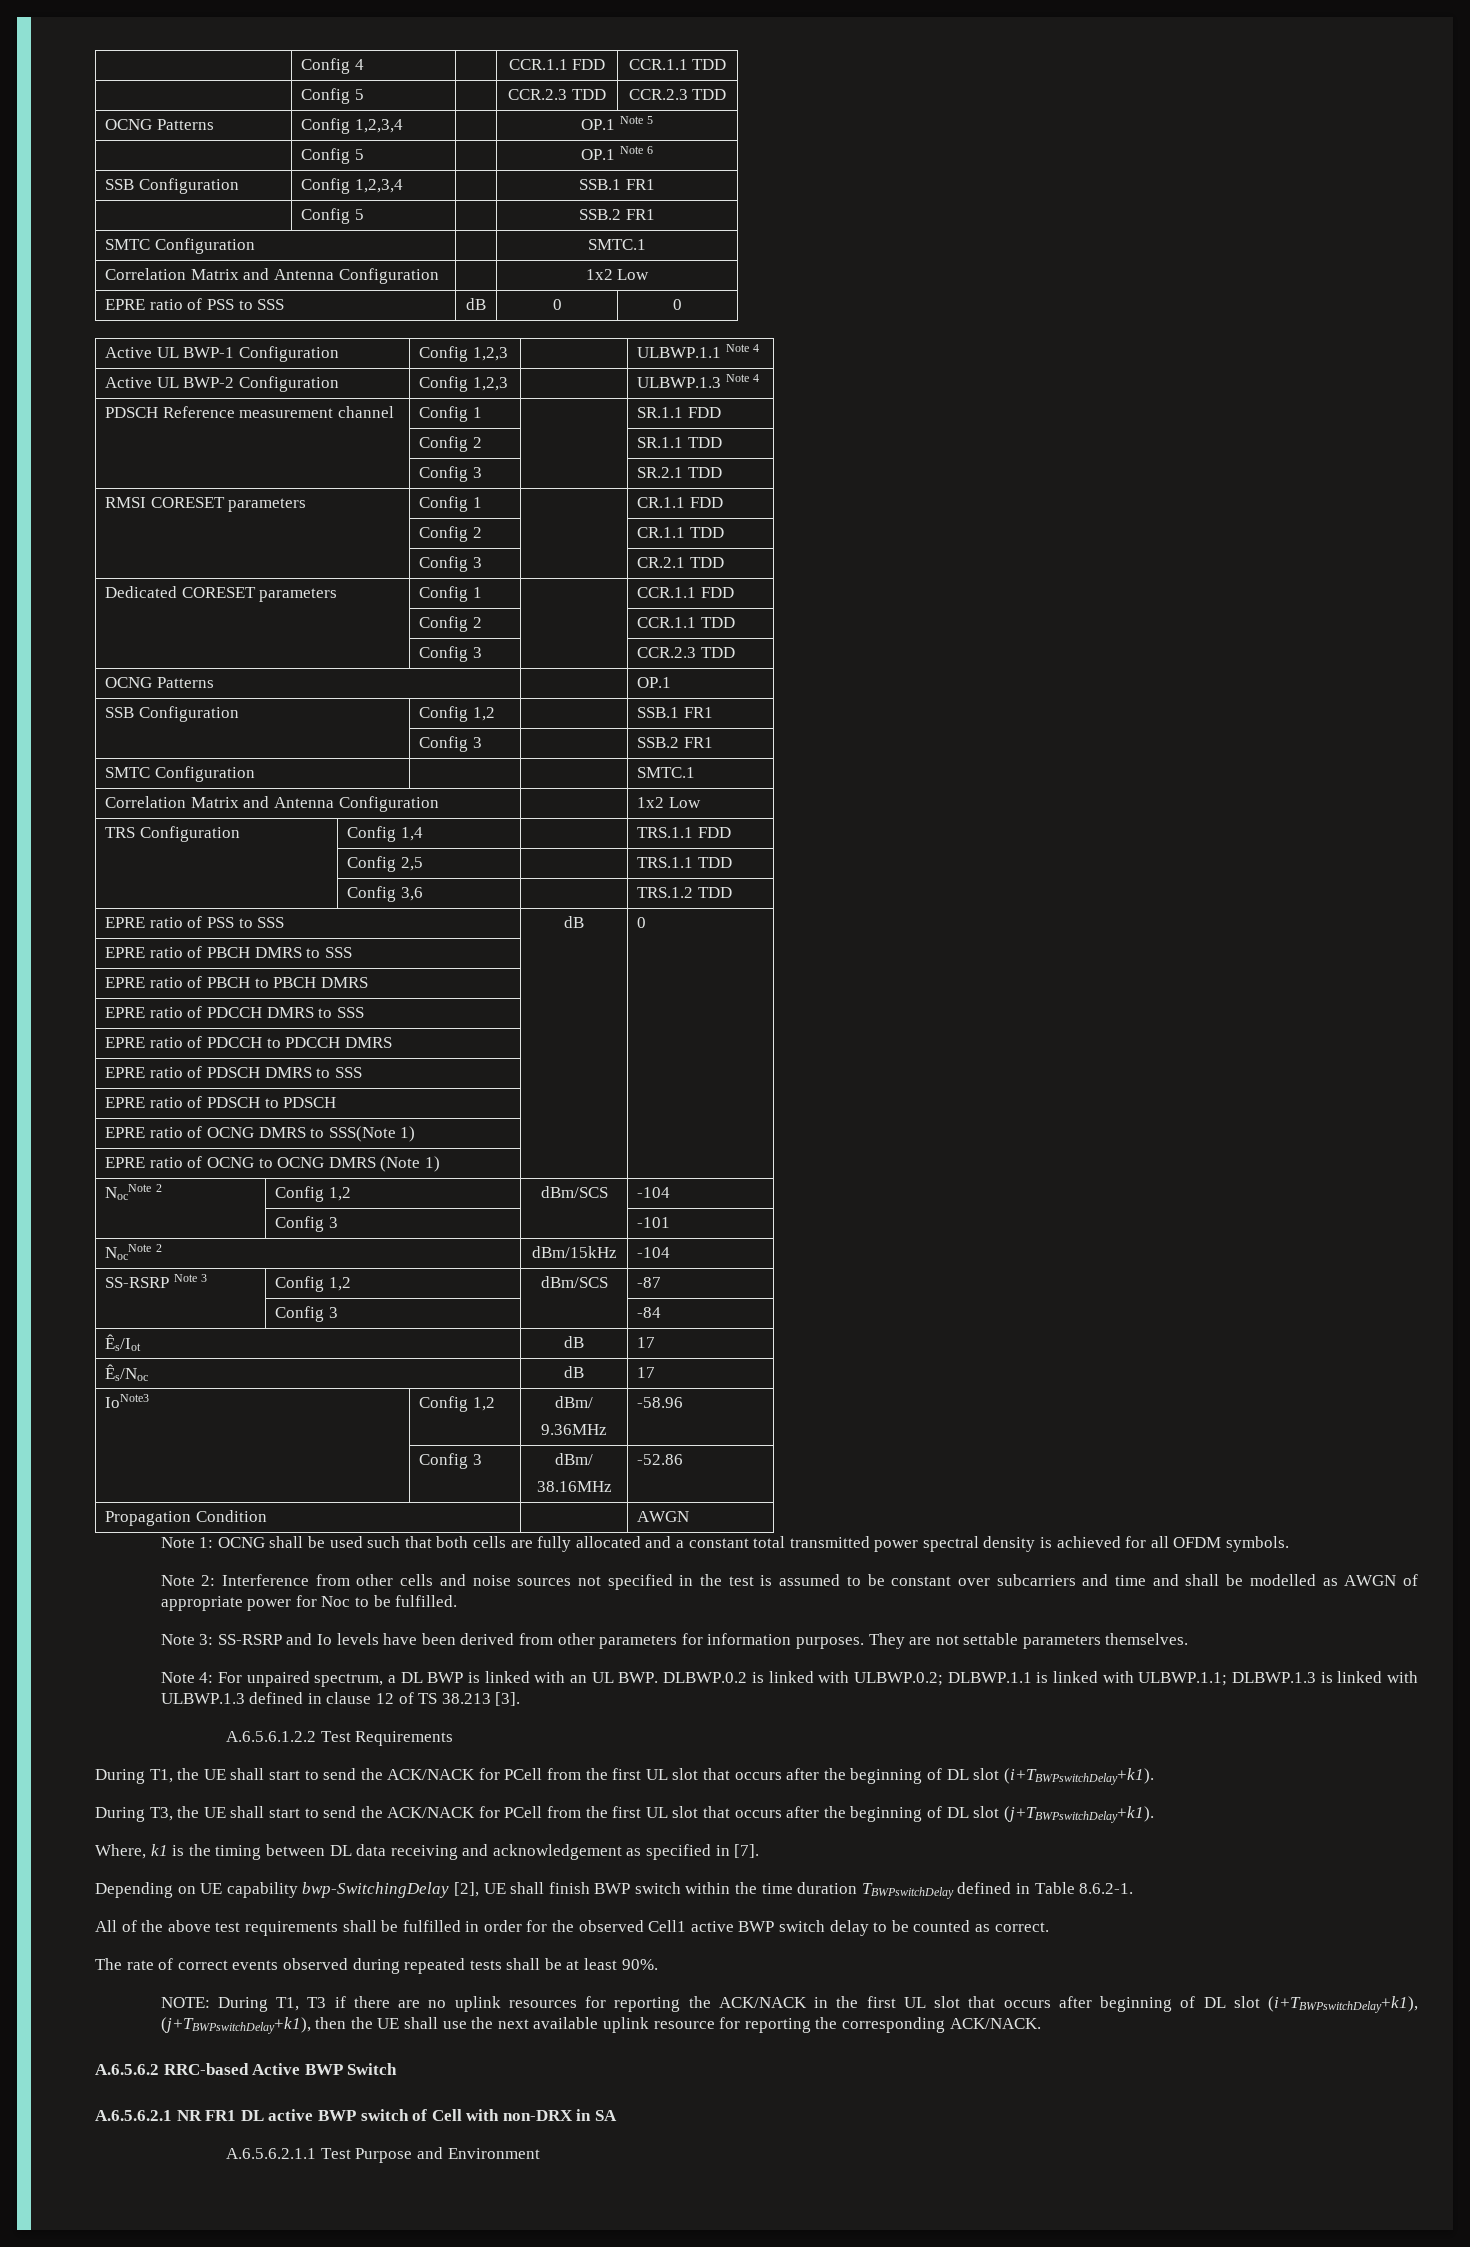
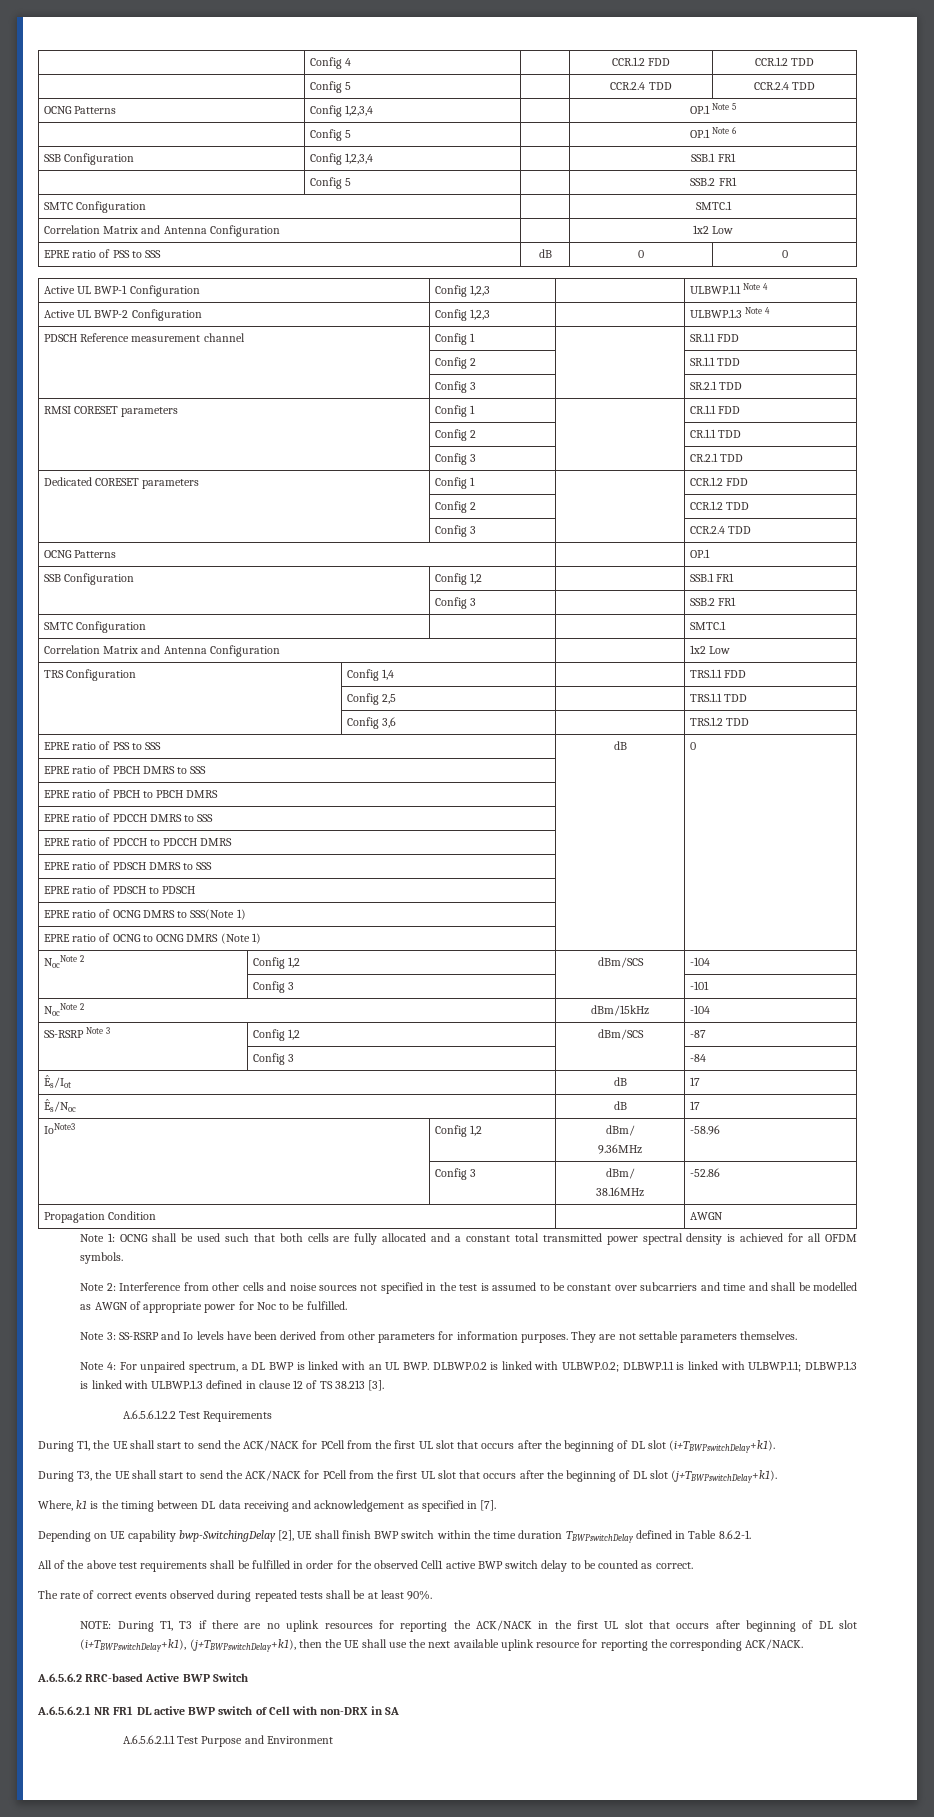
[508,59,568,70] CCR.1.1 -> [611,57,645,66] CCR.1.2
[628,59,688,70] CCR.1.1 -> [754,57,788,66] CCR.1.2
[508,89,568,100] CCR.2.3 -> [610,82,646,90] CCR.2.4
[628,89,688,100] CCR.2.3 -> [753,82,789,90] CCR.2.4
[637,587,734,598] [419,616,482,632] [637,617,735,628] [419,646,482,662] [637,647,697,658] CCR.1.1 FDD // | Config 2 | | CCR.1.1 TDD // | Config 3 | | CCR.2.3 -> [689,477,749,486] [434,501,477,513] [689,501,750,510] [434,525,477,537] [689,526,725,534] CCR.1.2 FDD // | Config 2 | | CCR.1.2 TDD // | Config 3 | | CCR.2.4

